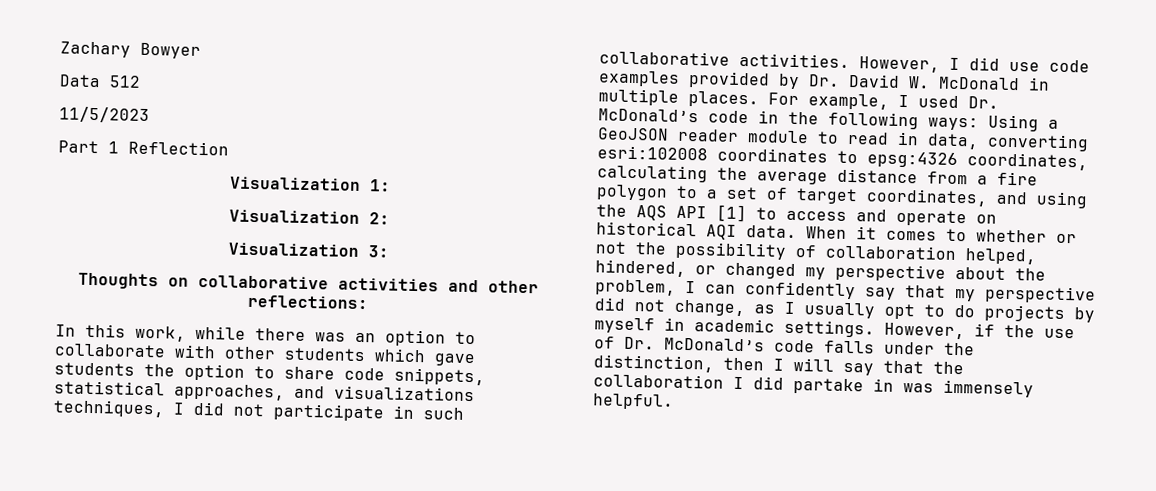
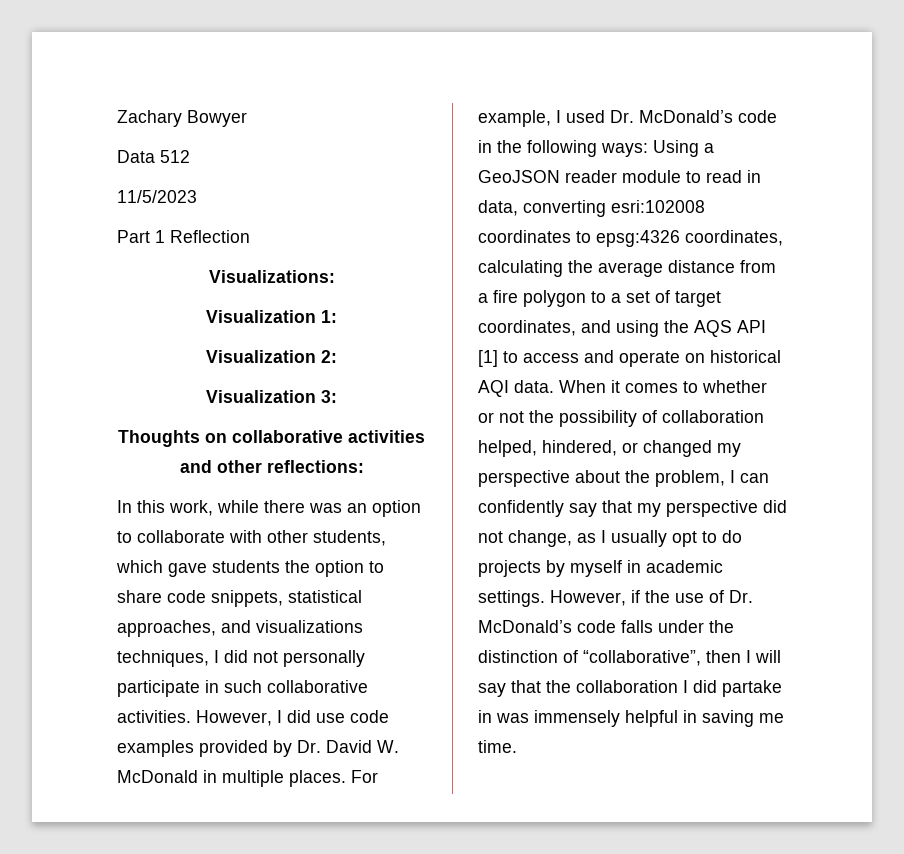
(229, 148) none -> [208,270,335,283] // Visualizations:
[284,347,366,362] students -> [313,530,386,546] students,
(265, 410) none -> [283,650,365,667] personally
[593,354,714,373] distinction, -> [478,650,701,666] distinction of “collaborative”,
[592,393,674,410] helpful. -> [625,710,784,727] [478,740,517,753] helpful in saving me time.

